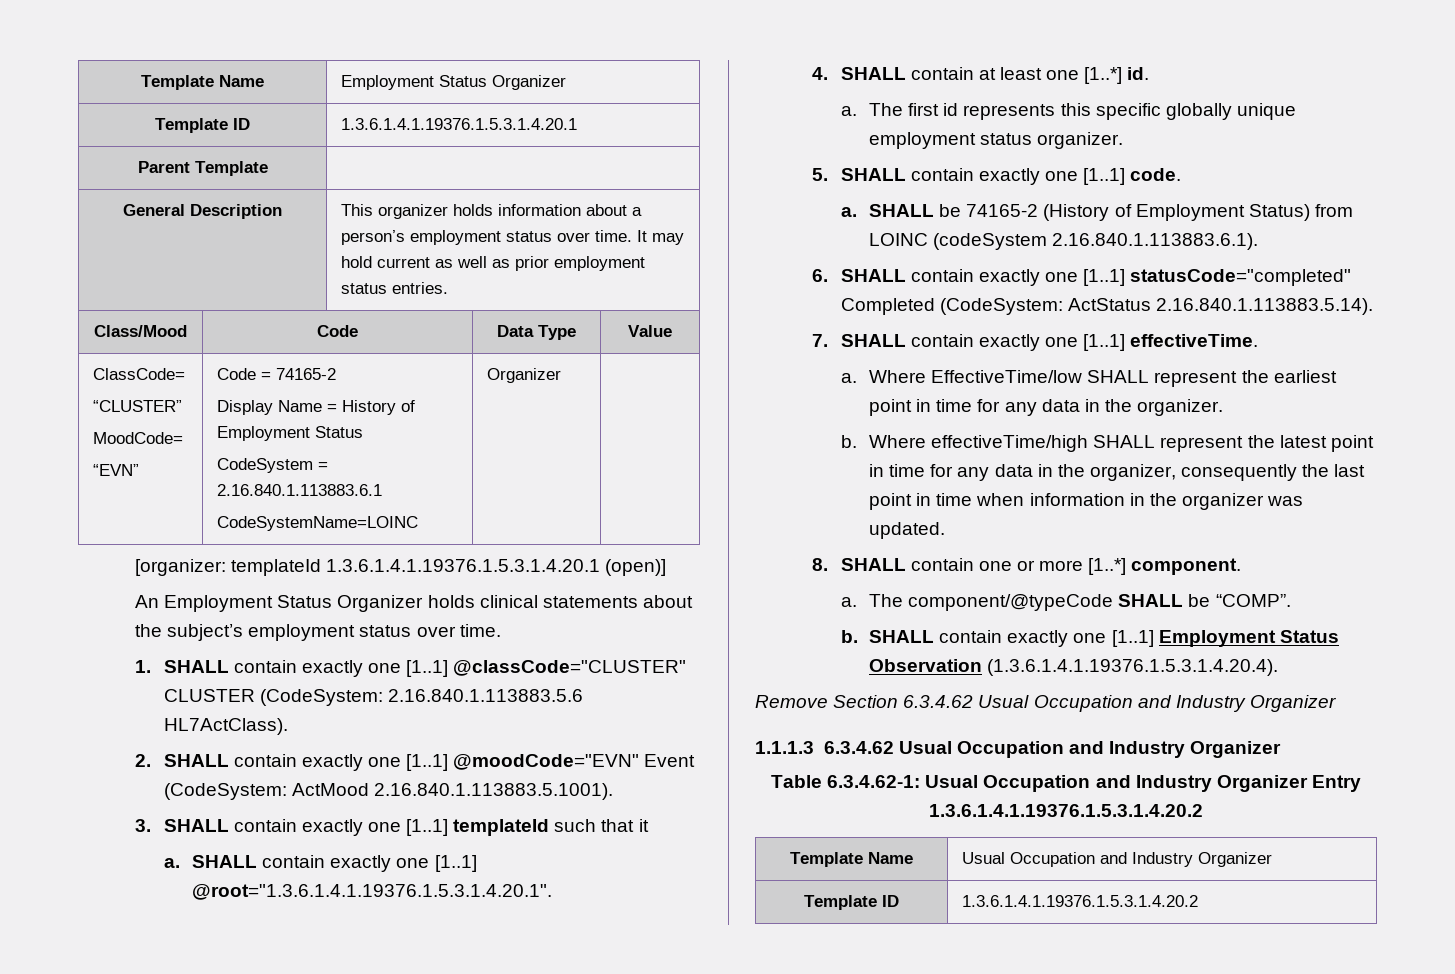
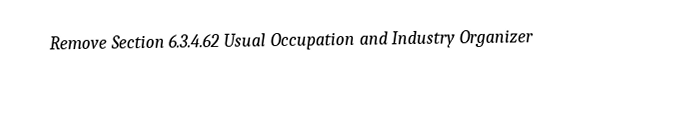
[141,75,264,90] [340,75,566,90] [155,118,250,133] [340,118,577,130] [137,161,268,176] [123,204,282,219] [340,204,642,219] [340,230,684,245] [340,256,645,271] [340,282,448,294] [94,325,187,337] [317,325,358,337] [497,325,576,340] [628,325,672,337] [92,368,185,380] [92,400,182,412] [92,432,183,444] [92,464,139,476] [216,368,336,380] [216,400,415,415] [216,426,363,441] [216,458,328,473] [216,484,382,496] [216,516,418,531] [486,368,561,383] [135,559,667,576] [135,595,693,612] [135,624,501,641] [135,660,687,677] [163,689,583,706] [163,718,288,735] [135,754,696,771] [163,783,613,800] [135,819,649,836] [163,855,477,872] [192,884,553,900] [812,67,1150,84] [840,103,1297,120] [869,132,1124,149] [812,168,1182,185] [840,204,1354,221] [869,233,1259,250] [812,269,1352,286] [840,298,1373,315] [812,334,1259,351] [840,370,1337,387] [869,399,1224,416] [840,435,1374,452] [869,464,1366,481] [869,493,1304,510] [869,522,946,539] [812,558,1242,575] [840,594,1291,611] [840,630,1339,647] [869,659,1279,676] Template Name | Employment Status Organizer // Template ID | 1.3.6.1.4.1.19376.1.5.3.1.4.20.1 // Parent Template | // General Description | This organizer holds information about a person’s employment status over time. It may hold current as well as prior employment status entries. // Class/Mood | Code | Data Type | Value // ClassCode= // “CLUSTER” // MoodCode= // “EVN” | Code = 74165-2 // Display Name = History of Employment Status // CodeSystem = 2.16.840.1.113883.6.1 // CodeSystemName=LOINC | Organizer | // [organizer: templateId 1.3.6.1.4.1.19376.1.5.3.1.4.20.1 (open)] // An Employment Status Organizer holds clinical statements about the subject’s employment status over time. // 1. SHALL contain exactly one [1..1] @classCode="CLUSTER" CLUSTER (CodeSystem: 2.16.840.1.113883.5.6 HL7ActClass). // 2. SHALL contain exactly one [1..1] @moodCode="EVN" Event (CodeSystem: ActMood 2.16.840.1.113883.5.1001). // 3. SHALL contain exactly one [1..1] templateId such that it // a. SHALL contain exactly one [1..1] @root="1.3.6.1.4.1.19376.1.5.3.1.4.20.1". // 4. SHALL contain at least one [1..*] id. // a. The first id represents this specific globally unique employment status organizer. // 5. SHALL contain exactly one [1..1] code. // a. SHALL be 74165-2 (History of Employment Status) from LOINC (codeSystem 2.16.840.1.113883.6.1). // 6. SHALL contain exactly one [1..1] statusCode="completed" Completed (CodeSystem: ActStatus 2.16.840.1.113883.5.14). // 7. SHALL contain exactly one [1..1] effectiveTime. // a. Where EffectiveTime/low SHALL represent the earliest point in time for any data in the organizer. // b. Where effectiveTime/high SHALL represent the latest point in time for any data in the organizer, consequently the last point in time when information in the organizer was updated. // 8. SHALL contain one or more [1..*] component. // a. The component/@typeCode SHALL be “COMP”. // b. SHALL contain exactly one [1..1] Employment Status Observation (1.3.6.1.4.1.19376.1.5.3.1.4.20.4). // -> (49, 42) none
[755,741,1282,758] [771,775,1361,792] [929,804,1203,817] [790,852,913,867] [961,852,1272,867] [804,895,899,910] [961,895,1198,907] // 1.1.1.3 6.3.4.62 Usual Occupation and Industry Organizer // Table 6.3.4.62-1: Usual Occupation and Industry Organizer Entry 1.3.6.1.4.1.19376.1.5.3.1.4.20.2 // Template Name | Usual Occupation and Industry Organizer // Template ID | 1.3.6.1.4.1.19376.1.5.3.1.4.20.2 -> (535, 38) none

